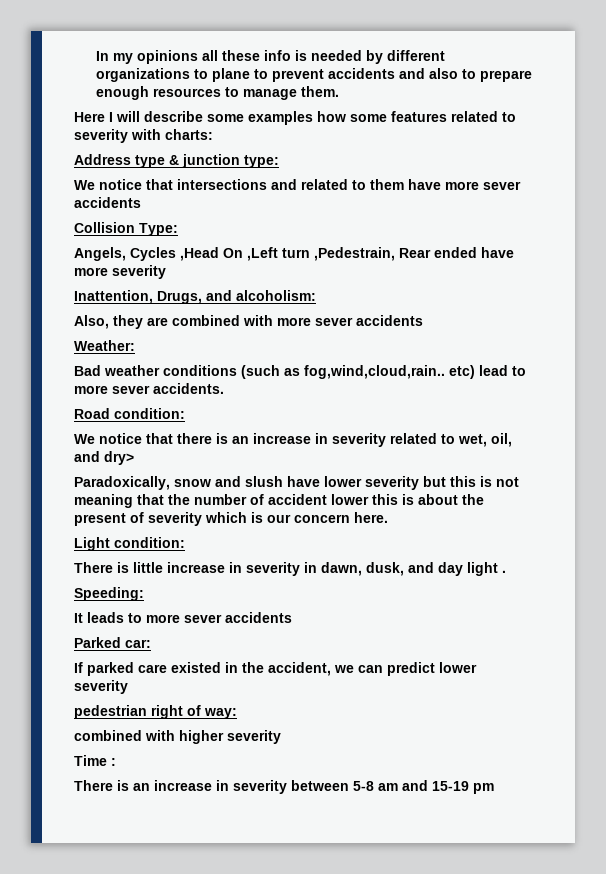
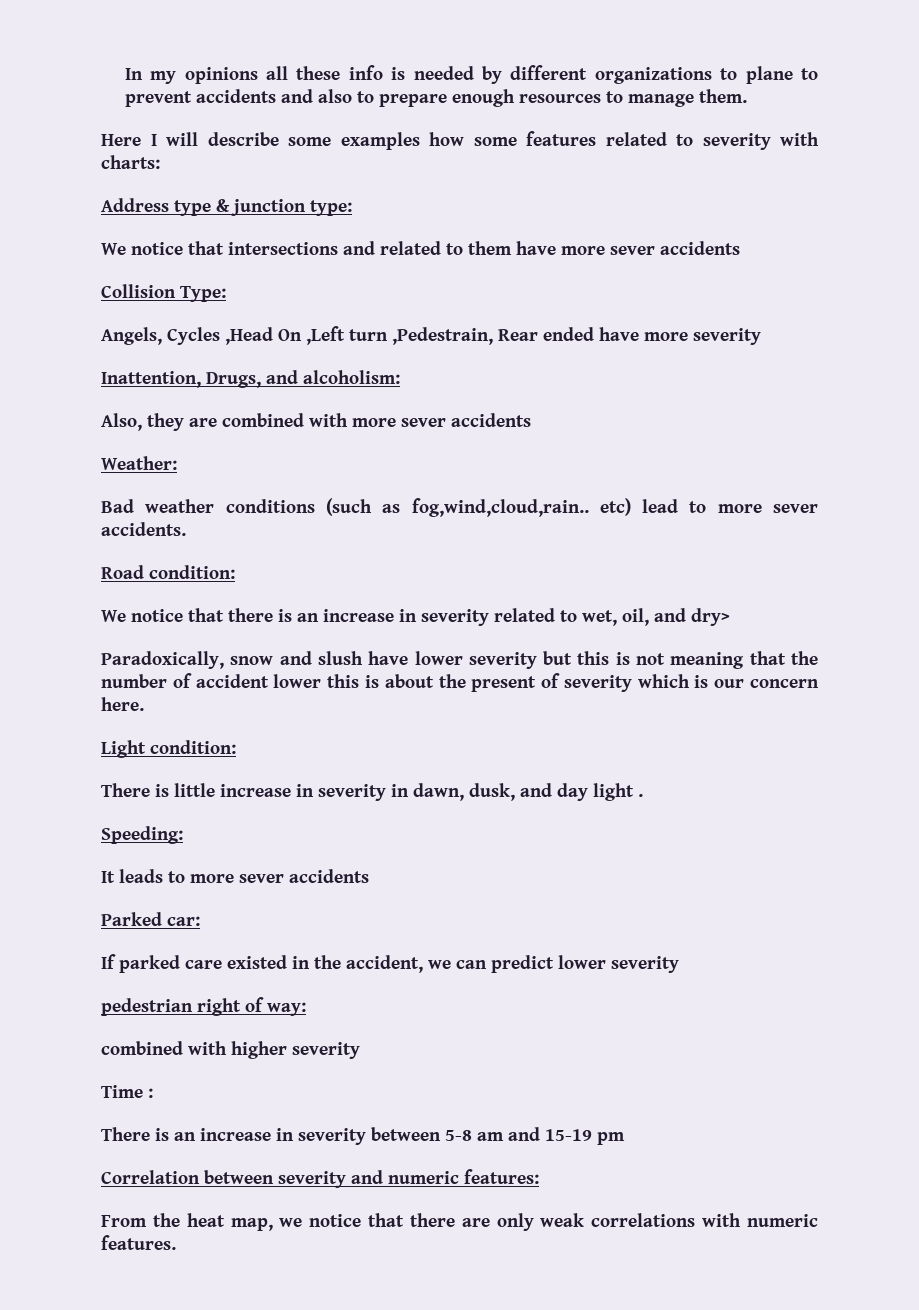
(494, 788) none -> [101,1169,539,1188] [101,1213,818,1231] [101,1235,176,1250] // Correlation between severity and numeric features: // From the heat map, we notice that there are only weak correlations with numeric features.

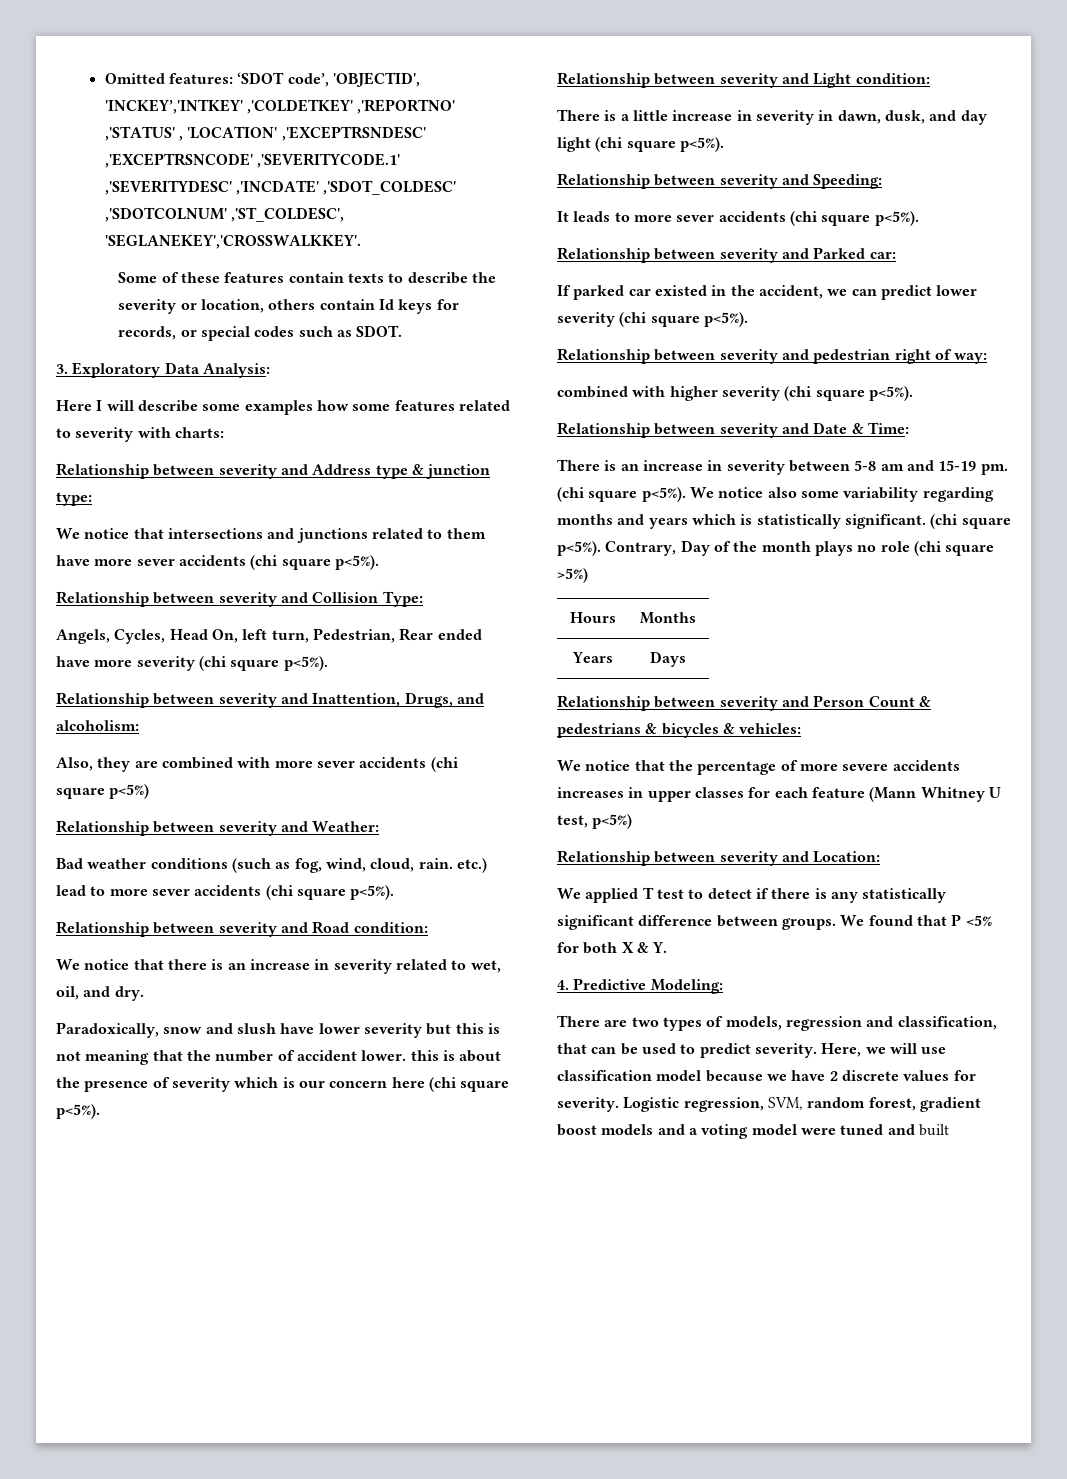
[124,65,818,84] [124,89,747,107] In my opinions all these info is needed by different organizations to plane to prevent accidents and also to prepare enough resources to manage them. -> [104,72,421,87] [104,99,456,114] [104,126,426,141] [104,153,401,168] [104,180,457,195] [104,207,345,222] [104,234,361,249] [118,272,496,284] [118,299,459,314] [118,325,403,341] [56,362,270,378] Omitted features: ‘SDOT code’, 'OBJECTID', 'INCKEY’,'INTKEY' ,'COLDETKEY' ,'REPORTNO' ,'STATUS' , 'LOCATION' ,'EXCEPTRSNDESC' ,'EXCEPTRSNCODE' ,'SEVERITYCODE.1' ,'SEVERITYDESC' ,'INCDATE' ,'SDOT_COLDESC' ,'SDOTCOLNUM' ,'ST_COLDESC', 'SEGLANEKEY','CROSSWALKKEY'. // Some of these features contain texts to describe the severity or location, others contain Id keys for records, or special codes such as SDOT. // 3. Exploratory Data Analysis:
(160, 162) none -> [56,463,308,479] Relationship between severity and
(375, 248) none -> [296,528,368,543] junctions
[101,284,226,302] [101,326,493,345] // Collision Type: // Angels, Cycles ,Head On ,Left turn ,Pedestrain, -> [250,555,379,570] [56,591,423,607] [56,628,395,644] (chi square p<5%). // Relationship between severity and Collision Type: // Angels, Cycles, Head On, left turn, Pedestrian,
(761, 336) // -> [198,656,328,671] [56,692,308,708] (chi square p<5%). // Relationship between severity and
(531, 420) // -> [430,757,458,772] [56,784,150,799] [56,820,308,836] (chi square p<5%) // Relationship between severity and
[411,498,818,517] [101,522,186,536] fog,wind,cloud,rain.. etc) lead to more sever accidents. // -> [294,858,487,873] [56,885,395,900] [56,921,308,937] fog, wind, cloud, rain. etc.) lead to more sever accidents (chi square p<5%). // Relationship between severity and
[690,608,730,626] dry> -> [114,986,144,1001] dry.
[273,674,322,688] lower -> [361,1050,407,1061] lower.
[471,676,537,692] present -> [84,1081,149,1092] presence
[101,697,144,711] here. // -> [391,1077,510,1092] [56,1104,100,1119] [557,72,809,88] here (chi square p<5%). // Relationship between severity and
(169, 790) none -> [620,114,630,121] a
[637,794,643,797] . // -> [595,137,724,152] [557,173,809,189] (chi square p<5%). // Relationship between severity and
(369, 876) // -> [789,211,919,226] [557,247,809,263] (chi square p<5%). // Relationship between severity and
[184,960,222,969] care -> [628,289,651,296] car
(679, 964) // -> [619,312,748,327] [557,348,809,364] (chi square p<5%). // Relationship between severity and
[101,1085,153,1098] // Time : -> [784,386,913,401] [557,422,909,438] (chi square p<5%). // Relationship between severity and Date & Time:
[596,1132,625,1145] [101,1169,539,1188] [101,1213,818,1231] [101,1235,176,1250] pm // Correlation between severity and numeric features: // From the heat map, we notice that there are only weak correlations with numeric features. -> [980,464,1008,475] [557,487,994,502] [557,514,1011,529] [557,540,995,556] [557,568,588,583] [569,612,616,623] [640,612,696,624] [571,652,613,663] [650,651,686,667] [557,695,931,711] [557,723,802,738] [557,760,960,775] [557,787,1001,802] [557,814,633,829] [557,850,881,866] [557,887,947,903] [557,914,992,930] [557,942,668,954] [557,978,723,994] [557,1015,997,1031] [557,1043,947,1058] [557,1070,976,1082] [557,1097,981,1112] [557,1124,949,1139] pm. (chi square p<5%). We notice also some variability regarding months and years which is statistically significant. (chi square p<5%). Contrary, Day of the month plays no role (chi square >5%) // Hours | Months // Years | Days // Relationship between severity and Person Count & pedestrians & bicycles & vehicles: // We notice that the percentage of more severe accidents increases in upper classes for each feature (Mann Whitney U test, p<5%) // Relationship between severity and Location: // We applied T test to detect if there is any statistically significant difference between groups. We found that P <5% for both X & Y. // 4. Predictive Modeling: // There are two types of models, regression and classification, that can be used to predict severity. Here, we will use classification model because we have 2 discrete values for severity. Logistic regression, SVM, random forest, gradient boost models and a voting model were tuned and built

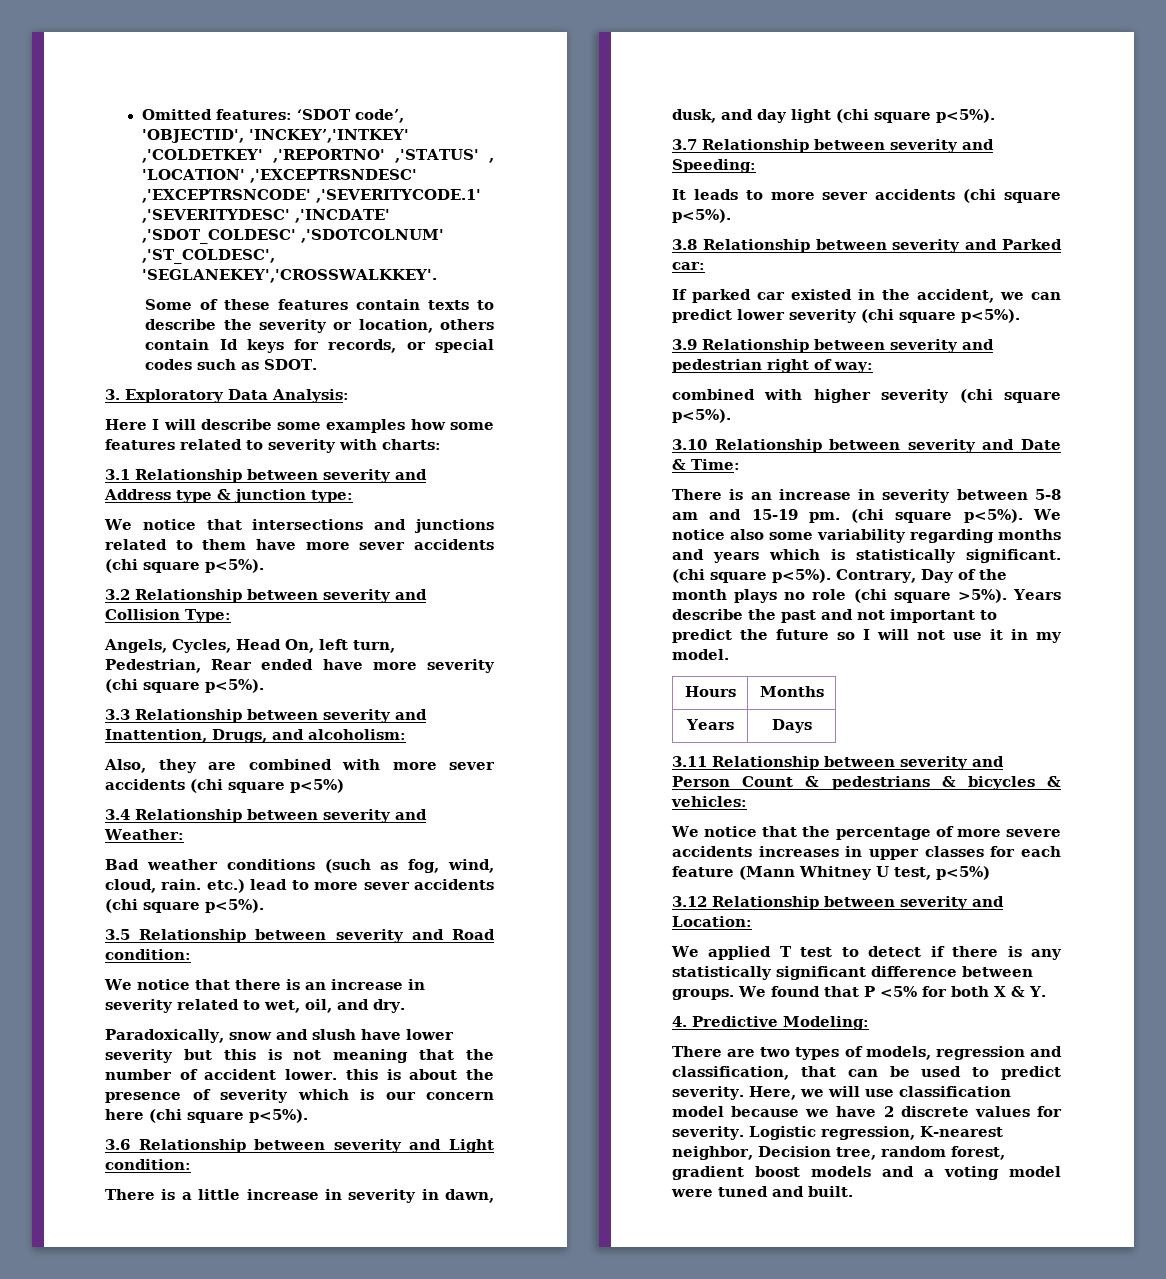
(224, 432) none -> [105,469,130,480] 3.1
(379, 562) none -> [105,589,130,600] 3.2
(328, 663) none -> [105,709,130,720] 3.3
(150, 791) none -> [105,809,130,820] 3.4
(395, 892) none -> [105,929,130,940] 3.5
(100, 1111) none -> [105,1139,130,1150] 3.6
(724, 144) none -> [672,139,697,150] 3.7
(919, 218) none -> [672,239,697,250] 3.8
(748, 319) none -> [672,339,697,350] 3.9
(913, 393) none -> [672,439,707,450] 3.10
[557,568,588,583] >5%) -> [957,589,1062,603] [672,609,997,623] [672,629,1062,643] [672,649,729,660] >5%). Years describe the past and not important to predict the future so I will not use it in my model.
(686, 659) none -> [672,756,707,767] 3.11
(633, 821) none -> [672,896,707,907] 3.12
[767,1097,803,1110] SVM, -> [919,1126,1003,1137] [672,1146,876,1160] K-nearest neighbor, Decision tree,
[918,1124,949,1136] built -> [808,1186,853,1197] built.

